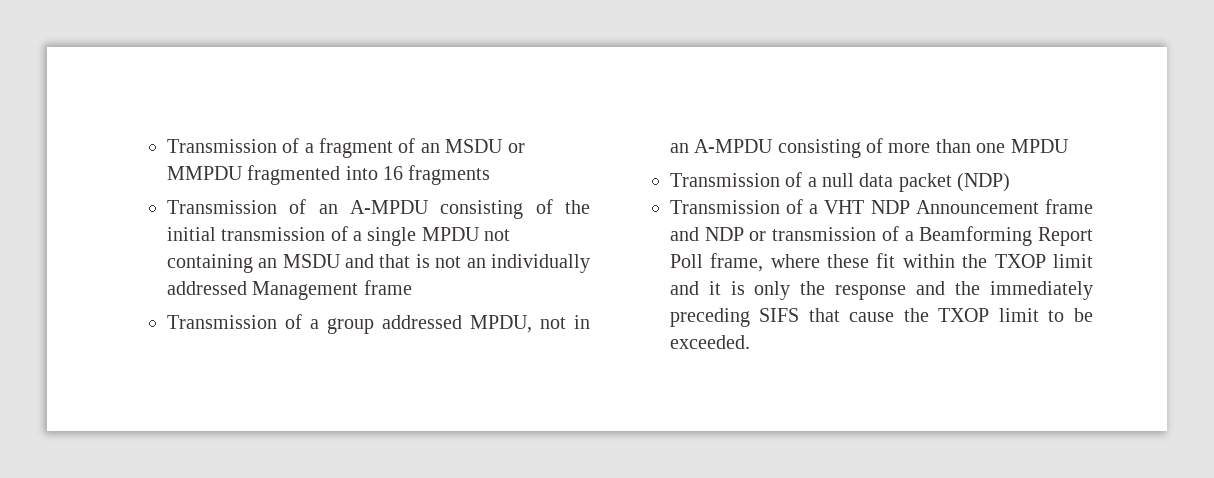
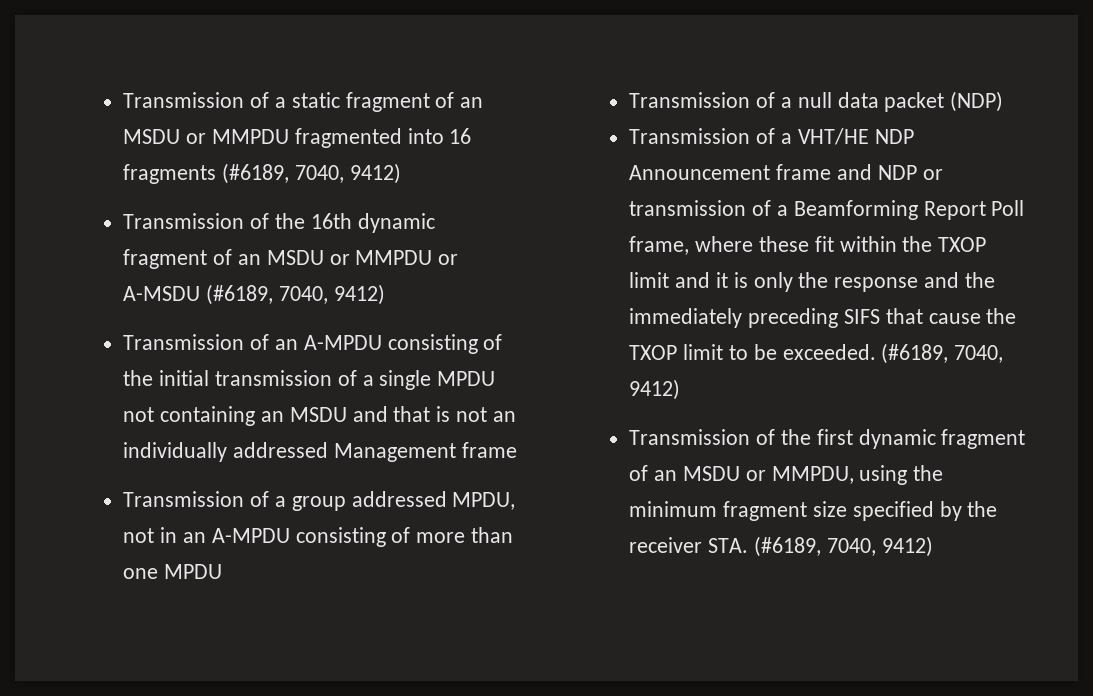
[166,138,314,153] Transmission of a -> [123,92,340,108] Transmission of a static
(491, 175) none -> [222,163,401,184] [123,213,435,233] [123,249,459,269] [123,284,385,305] (#6189, 7040, 9412) // Transmission of the 16th dynamic fragment of an MSDU or MMPDU or A-MSDU (#6189, 7040, 9412)
[824,200,865,214] VHT -> [797,128,869,145] VHT/HE
(750, 342) none -> [881,343,1004,364] [629,379,681,400] [629,429,1026,449] [629,465,944,485] [629,501,998,521] [629,536,933,557] (#6189, 7040, 9412) // Transmission of the first dynamic fragment of an MSDU or MMPDU, using the minimum fragment size specified by the receiver STA. (#6189, 7040, 9412)

